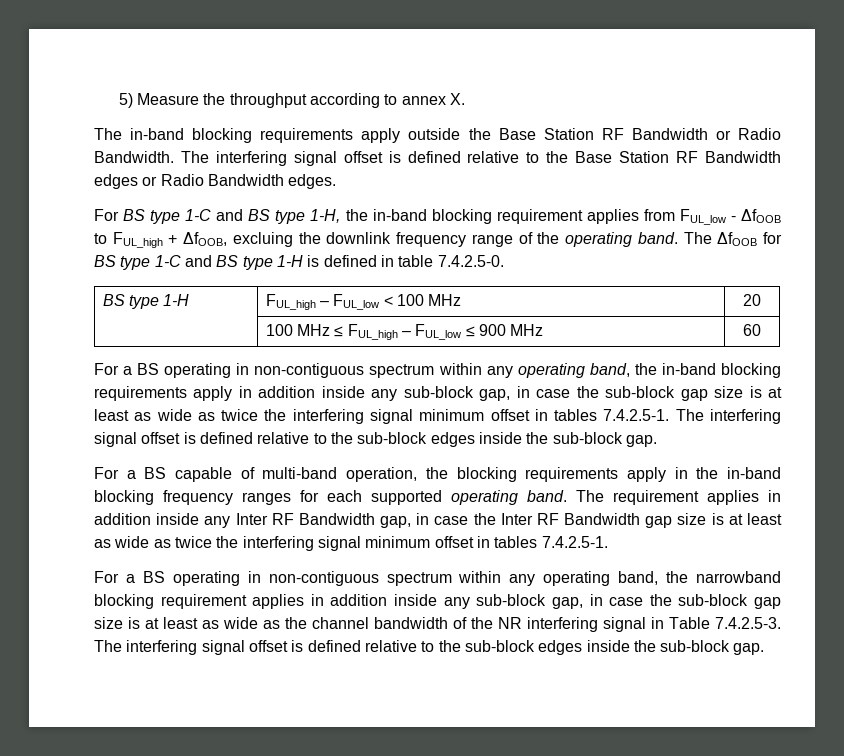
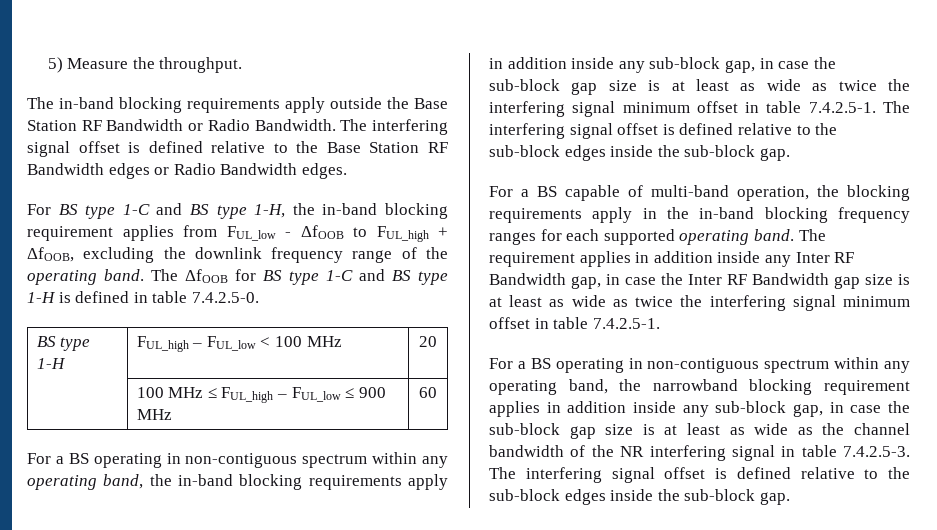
[229,93,465,108] throughput according to annex X. -> [159,57,243,73] throughput.
[232,232,293,247] excluing -> [83,247,155,263] excluding
[554,409,598,421] tables -> [766,101,802,113] table
[494,536,538,548] tables -> [553,317,589,329] table
[669,617,710,629] Table -> [801,445,837,457] table

